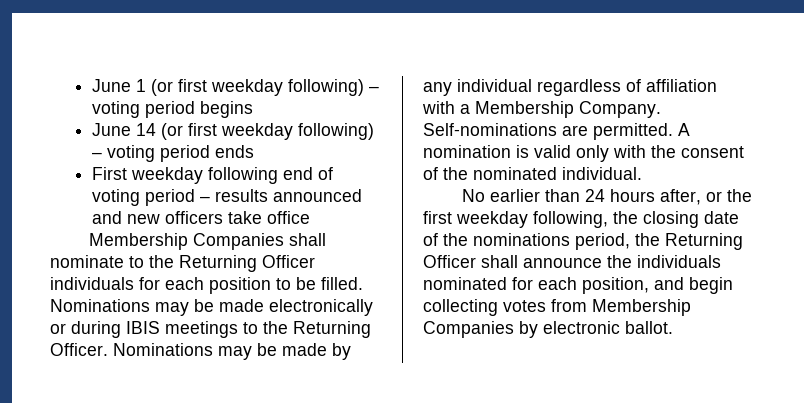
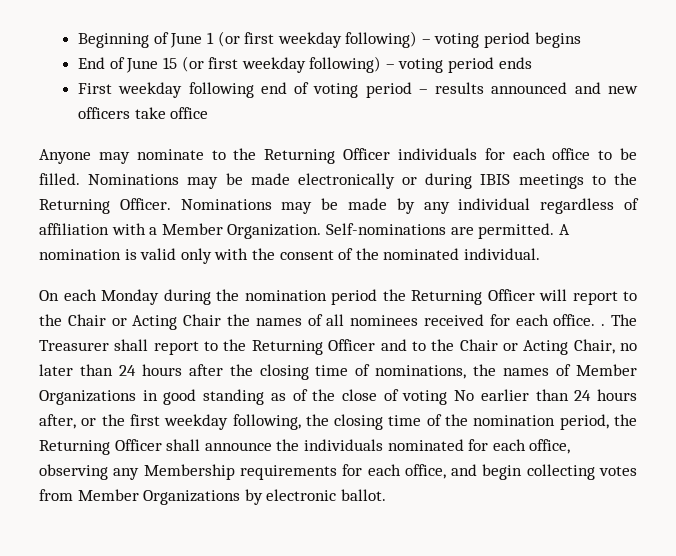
(91, 85) none -> [78,32,169,48] Beginning of
[91,123,156,136] June 14 -> [78,57,177,73] End of June 15
[88,233,326,250] Membership Companies shall -> [39,149,130,164] Anyone may
[209,277,271,294] position -> [552,148,591,160] office
[475,101,661,118] Membership Company. -> [161,223,322,239] Member Organization.
(642, 173) none -> [39,289,637,305] [39,314,637,330] [39,339,637,355] [39,364,637,380] [39,389,448,405] On each Monday during the nomination period the Returning Officer will report to the Chair or Acting Chair the names of all nominees received for each office. . The Treasurer shall report to the Returning Officer and to the Chair or Acting Chair, no later than 24 hours after the closing time of nominations, the names of Member Organizations in good standing as of the close of voting
[704,211,739,224] [423,233,570,246] date of the nominations -> [388,414,556,426] time of the nomination
[582,277,649,294] position, -> [529,439,571,454] [39,464,446,480] office, observing any Membership requirements for each office,
[592,299,691,316] [423,321,514,338] Membership Companies -> [77,489,241,505] Member Organizations

